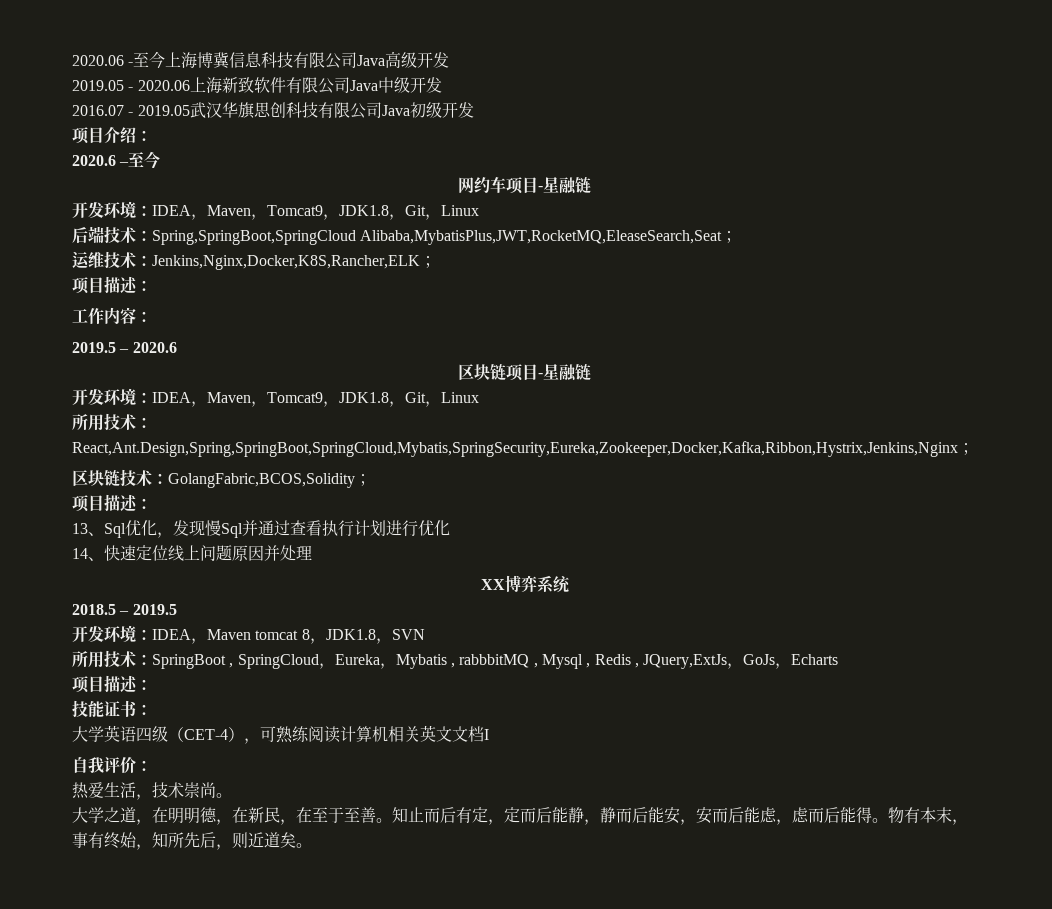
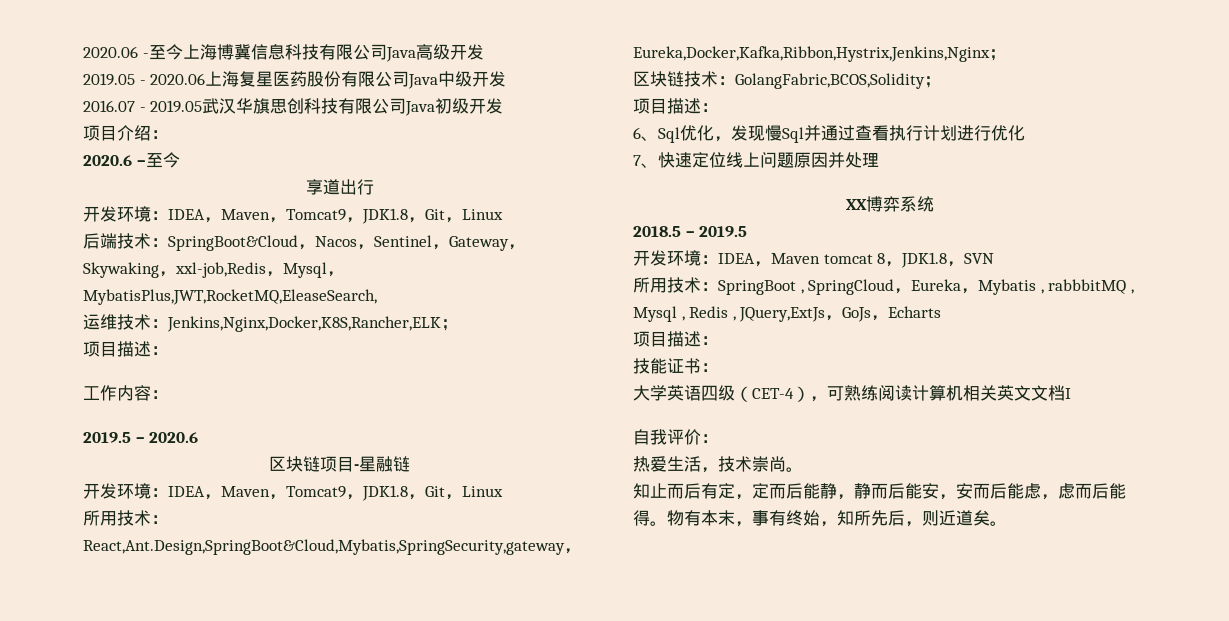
[221,77,286,93] 新致软件 -> [239,71,342,87] 复星医药股份
[458,176,591,195] 网约车项目-星融链 -> [305,179,374,195] 享道出行
[152,230,738,245] Spring,SpringBoot,SpringCloud Alibaba,MybatisPlus,JWT,RocketMQ,EleaseSearch,Seat； -> [168,235,525,251] [83,262,344,278] [83,289,377,305] SpringBoot&Cloud，Nacos，Sentinel，Gateway，Skywaking，xxl-job,Redis，Mysql，MybatisPlus,JWT,RocketMQ,EleaseSearch,
[72,441,958,457] React,Ant.Design,Spring,SpringBoot,SpringCloud,Mybatis,SpringSecurity,Eureka,Zookeeper,Docker,Kafka,Ribbon,Hystrix,Jenkins,Nginx -> [83,539,581,555] [633,46,990,62] React,Ant.Design,SpringBoot&Cloud,Mybatis,SpringSecurity,gateway，Eureka,Docker,Kafka,Ribbon,Hystrix,Jenkins,Nginx
[72,523,88,534] 13 -> [633,127,641,139] 6
[72,548,88,559] 14 -> [633,155,641,166] 7
[72,807,392,825] 大学之道，在明明德，在新民，在至于至善。 -> (803, 469) none

